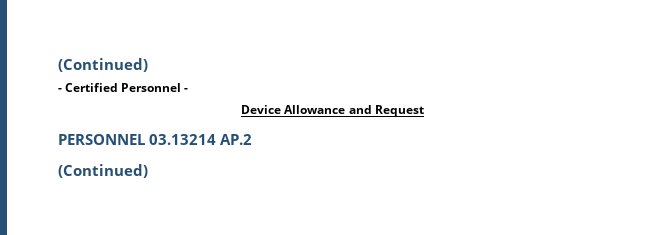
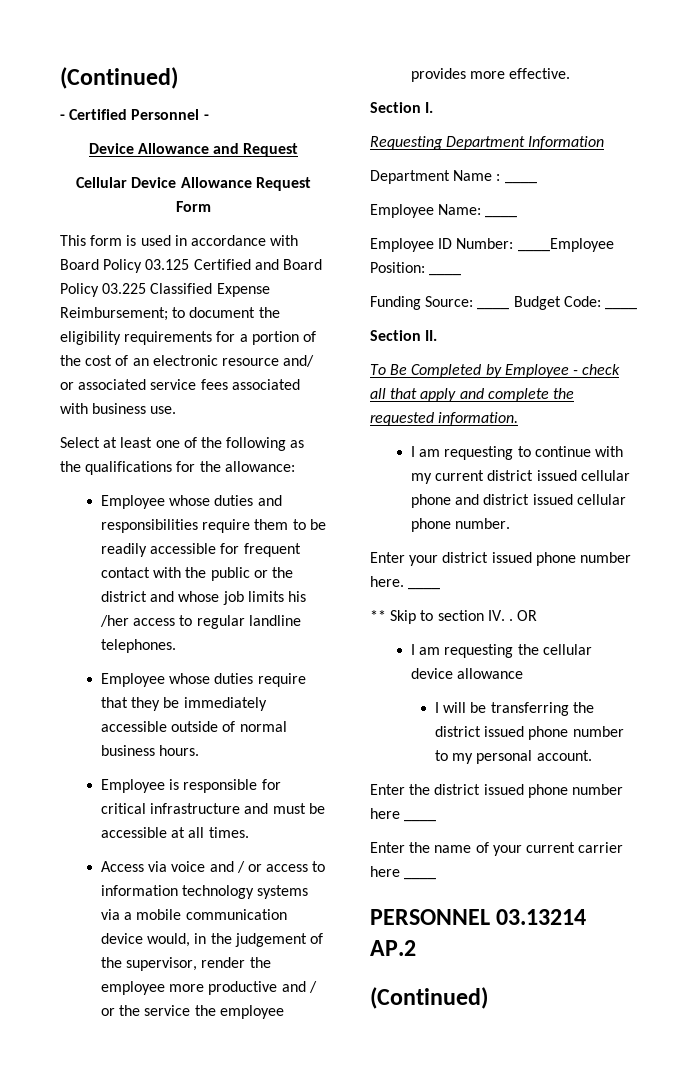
(424, 111) none -> [76,177,311,191] [176,201,211,212] [60,235,299,246] [60,259,322,273] [60,283,270,297] [60,307,280,321] [60,331,316,345] [60,355,315,367] [60,379,300,390] [60,403,177,414] [60,437,305,451] [60,461,295,475] [101,495,282,509] [101,519,326,533] [101,543,301,557] [101,567,293,581] [101,591,306,605] [100,615,301,629] [101,639,177,653] [101,673,306,687] [101,697,267,711] [101,721,287,732] [101,745,200,756] [101,779,281,793] [101,803,325,814] [101,827,249,838] [101,861,326,873] [101,885,309,899] [101,909,287,920] [101,933,323,947] [101,957,271,971] [101,981,317,995] [101,1005,284,1019] [411,68,571,82] [370,102,434,113] [370,136,605,150] [370,170,501,184] [504,181,537,184] [370,204,482,218] [485,215,518,218] [370,238,614,252] [370,262,425,273] [429,273,462,276] [370,296,474,310] [477,296,601,310] [604,307,637,310] [370,330,438,341] [370,364,621,378] [370,388,574,402] [370,412,519,426] [411,446,623,460] [411,470,630,484] [411,494,626,508] [411,518,511,532] [370,552,631,566] [370,576,404,587] [408,587,441,590] [370,610,538,624] [411,644,592,658] [411,668,524,679] [435,702,594,716] [435,726,624,740] [435,750,592,764] [370,784,623,798] [370,808,400,819] [404,819,437,822] [370,842,624,856] [370,866,400,877] [404,877,437,880] // Cellular Device Allowance Request Form // This form is used in accordance with Board Policy 03.125 Certified and Board Policy 03.225 Classified Expense Reimbursement; to document the eligibility requirements for a portion of the cost of an electronic resource and/ or associated service fees associated with business use. // Select at least one of the following as the qualifications for the allowance: // Employee whose duties and responsibilities require them to be readily accessible for frequent contact with the public or the district and whose job limits his /her access to regular landline telephones. // Employee whose duties require that they be immediately accessible outside of normal business hours. // Employee is responsible for critical infrastructure and must be accessible at all times. // Access via voice and / or access to information technology systems via a mobile communication device would, in the judgement of the supervisor, render the employee more productive and / or the service the employee provides more effective. // Section I. // Requesting Department Information // Department Name : ____ // Employee Name: ____ // Employee ID Number: ____Employee Position: ____ // Funding Source: ____ Budget Code: ____ // Section II. // To Be Completed by Employee - check all that apply and complete the requested information. // I am requesting to continue with my current district issued cellular phone and district issued cellular phone number. // Enter your district issued phone number here. ____ // ** Skip to section IV. . OR // I am requesting the cellular device allowance // I will be transferring the district issued phone number to my personal account. // Enter the district issued phone number here ____ // Enter the name of your current carrier here ____

